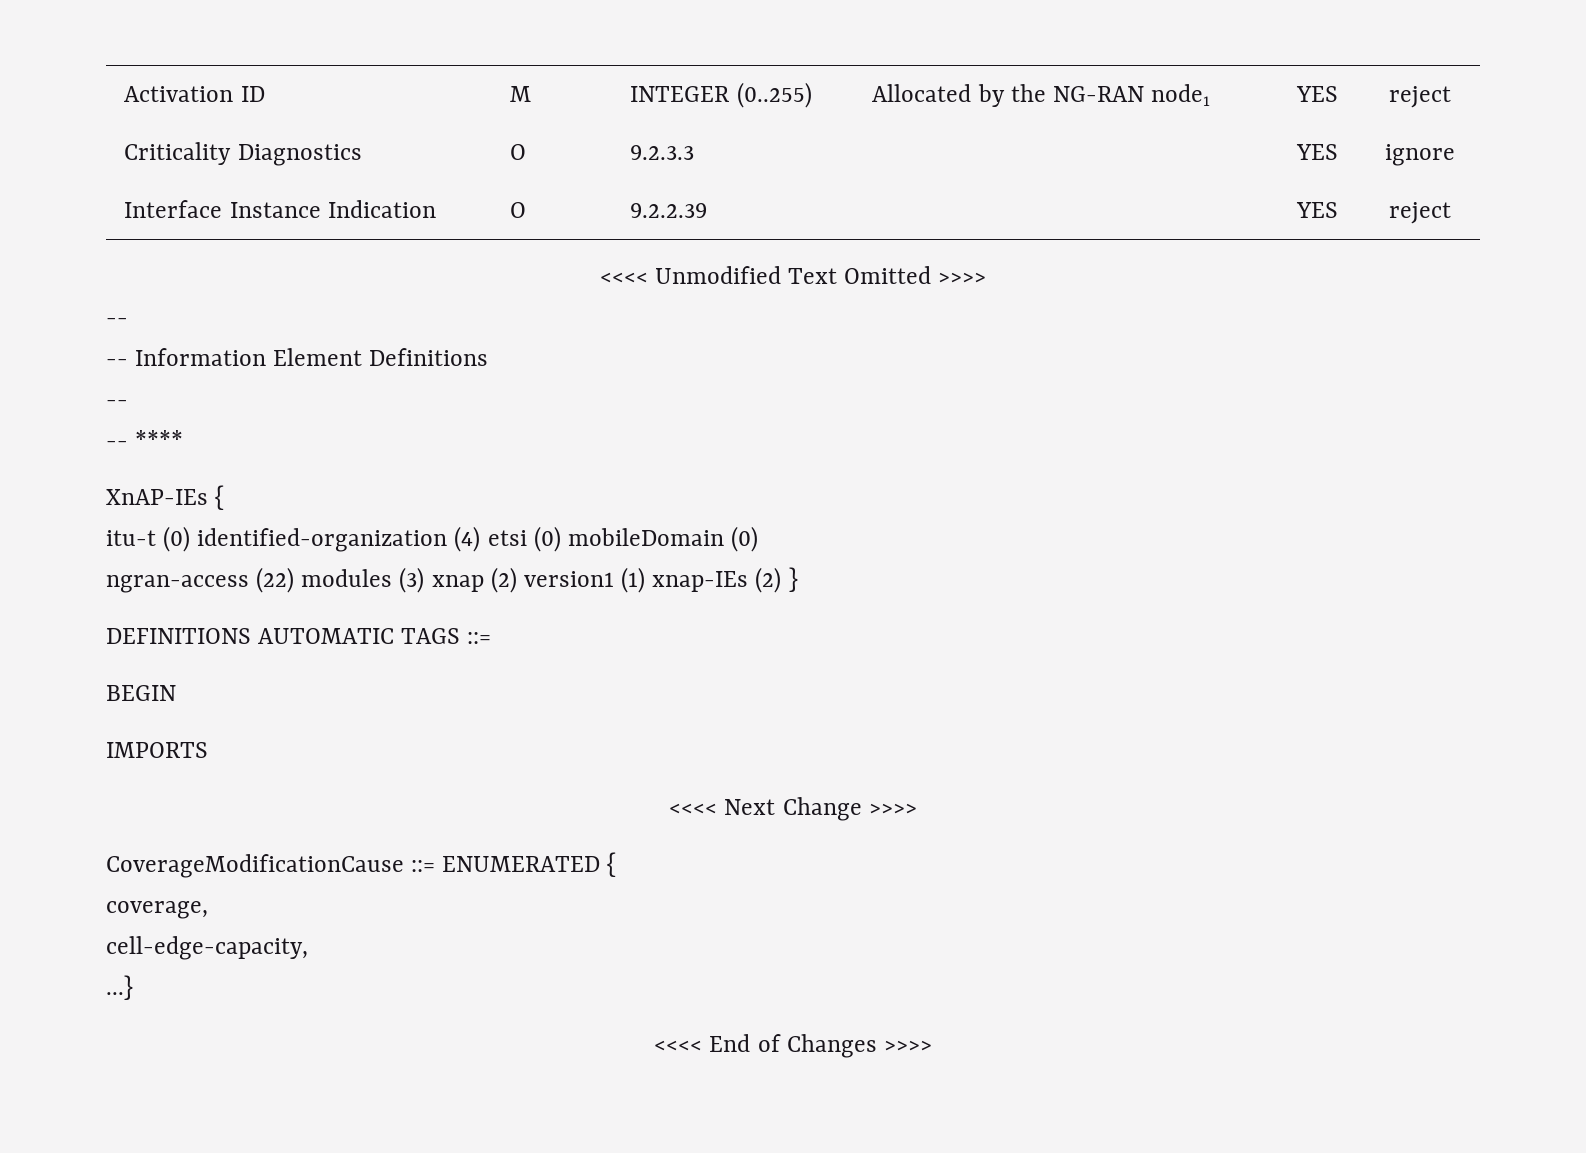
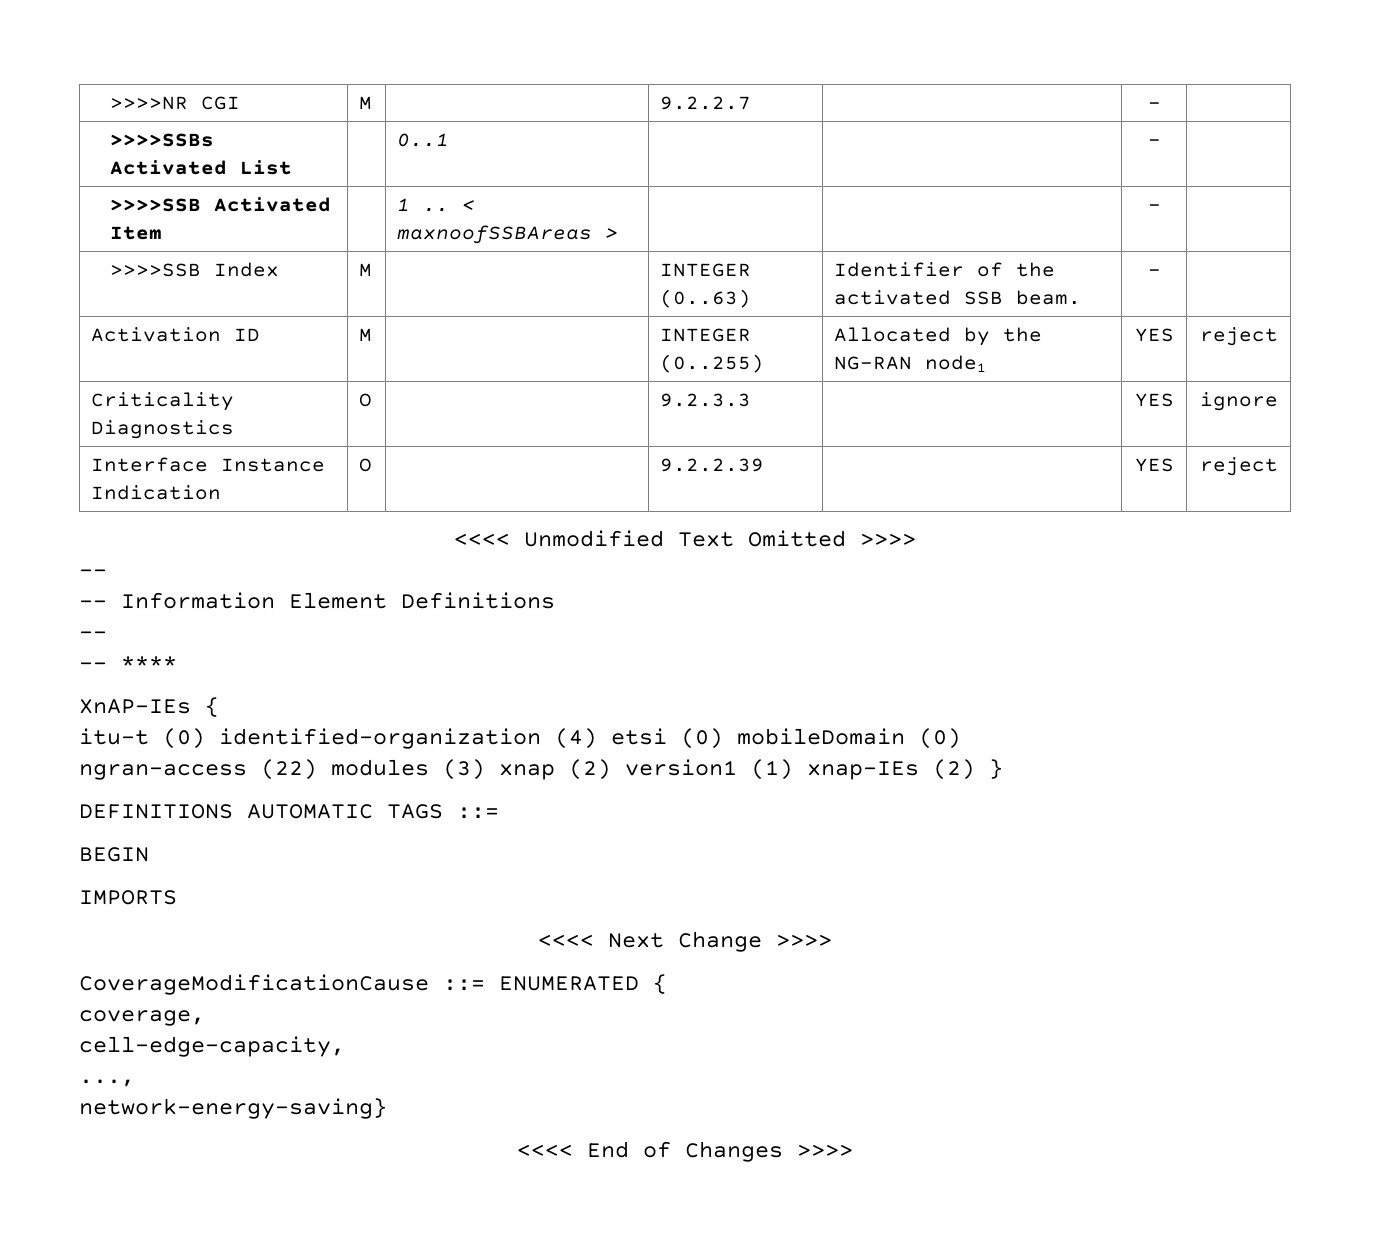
(124, 94) none -> [109,96,240,110] [359,96,373,110] [660,96,752,110] [1147,102,1161,109] [109,133,214,147] [109,160,292,175] [397,133,450,147] [1147,139,1161,146] [109,197,331,212] [109,226,162,240] [397,198,476,212] [397,225,619,244] [1147,204,1161,211] [109,262,279,277] [359,263,373,277] [660,263,752,277] [660,289,752,308] [834,262,1056,277] [834,290,1082,305] [1147,269,1161,276] >>>>NR CGI | M | | 9.2.2.7 | | – | // >>>>SSBs Activated List | | 0..1 | | | – | // >>>>SSB Activated Item | | 1 .. < maxnoofSSBAreas > | | | – | // >>>>SSB Index | M | | INTEGER (0..63) | Identifier of the activated SSB beam. | – | //
[106,975,133,1000] ...} -> [79,1079,135,1087] [79,1098,387,1119] ..., // network-energy-saving}

